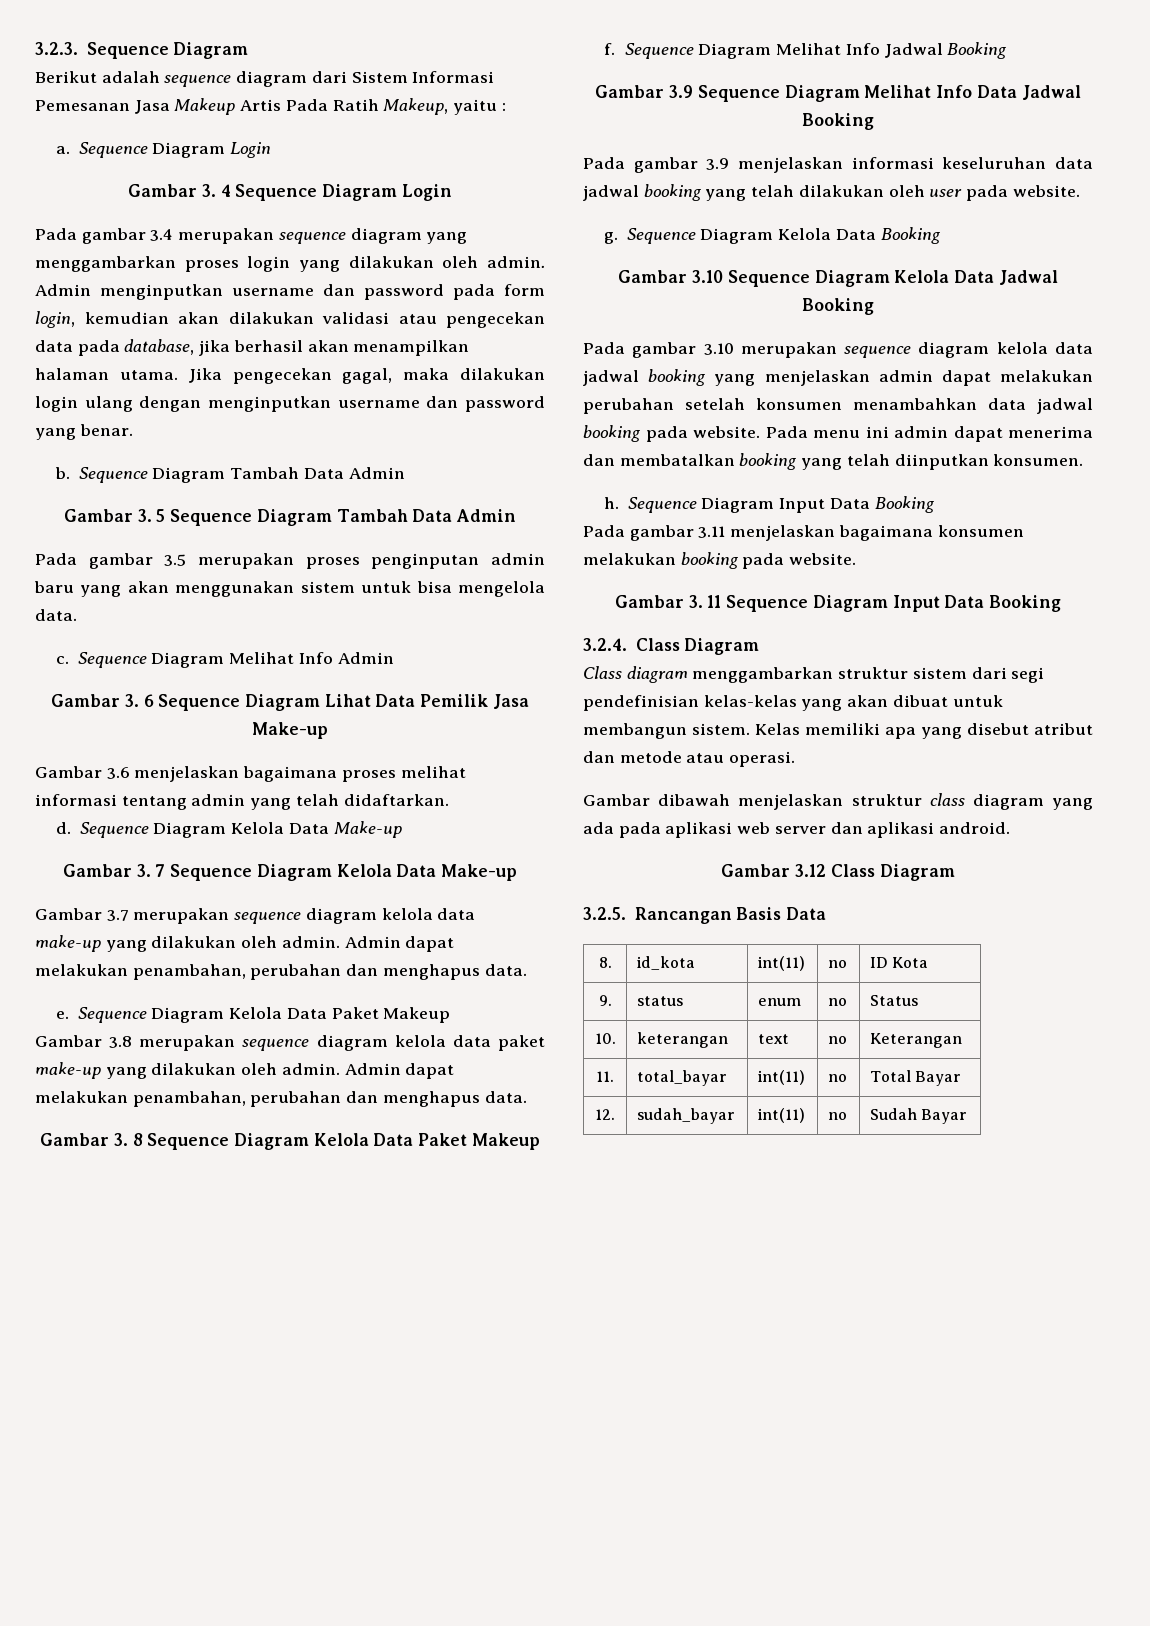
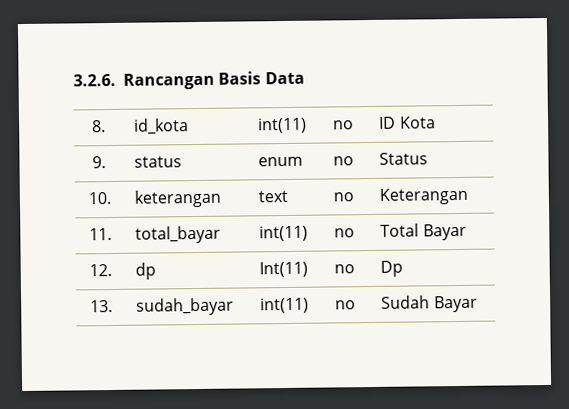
[35,42,249,59] [35,71,495,87] [35,98,506,115] [55,142,272,158] [128,184,452,201] [35,228,468,244] [35,256,545,272] [35,284,545,300] [35,311,545,328] [35,339,470,356] [35,368,545,384] [35,396,545,412] [35,424,133,440] [54,467,405,483] [63,509,517,526] [35,553,545,569] [34,581,545,597] [35,609,77,621] [55,652,394,668] [51,694,529,711] [252,722,328,739] [35,766,466,782] [35,794,449,810] [55,821,402,838] [62,864,518,881] [35,908,476,924] [35,935,455,952] [35,964,527,980] [55,1007,451,1023] [35,1035,546,1051] [35,1062,455,1079] [35,1091,527,1107] [40,1133,540,1150] [603,42,1008,59] [595,85,1081,102] [802,113,874,130] [583,157,1093,173] [583,184,1080,201] [603,227,941,244] [618,270,1058,287] [802,298,874,315] [583,342,1093,358] [583,369,1093,386] [583,398,1093,414] [583,425,1093,442] [583,453,1084,470] [603,496,935,513] [583,525,1024,541] [583,552,857,569] [614,595,1062,612] [583,638,760,655] [583,666,1045,683] [583,695,1003,711] [583,723,1093,739] [583,751,796,767] [583,793,1093,810] [583,822,1011,838] [721,864,955,881] [583,907,626,920] 3.2.3. Sequence Diagram // Berikut adalah sequence diagram dari Sistem Informasi Pemesanan Jasa Makeup Artis Pada Ratih Makeup, yaitu : // a. Sequence Diagram Login // Gambar 3. 4 Sequence Diagram Login // Pada gambar 3.4 merupakan sequence diagram yang menggambarkan proses login yang dilakukan oleh admin. Admin menginputkan username dan password pada form login, kemudian akan dilakukan validasi atau pengecekan data pada database, jika berhasil akan menampilkan halaman utama. Jika pengecekan gagal, maka dilakukan login ulang dengan menginputkan username dan password yang benar. // b. Sequence Diagram Tambah Data Admin // Gambar 3. 5 Sequence Diagram Tambah Data Admin // Pada gambar 3.5 merupakan proses penginputan admin baru yang akan menggunakan sistem untuk bisa mengelola data. // c. Sequence Diagram Melihat Info Admin // Gambar 3. 6 Sequence Diagram Lihat Data Pemilik Jasa Make-up // Gambar 3.6 menjelaskan bagaimana proses melihat informasi tentang admin yang telah didaftarkan. // d. Sequence Diagram Kelola Data Make-up // Gambar 3. 7 Sequence Diagram Kelola Data Make-up // Gambar 3.7 merupakan sequence diagram kelola data make-up yang dilakukan oleh admin. Admin dapat melakukan penambahan, perubahan dan menghapus data. // e. Sequence Diagram Kelola Data Paket Makeup // Gambar 3.8 merupakan sequence diagram kelola data paket make-up yang dilakukan oleh admin. Admin dapat melakukan penambahan, perubahan dan menghapus data. // Gambar 3. 8 Sequence Diagram Kelola Data Paket Makeup // f. Sequence Diagram Melihat Info Jadwal Booking // Gambar 3.9 Sequence Diagram Melihat Info Data Jadwal Booking // Pada gambar 3.9 menjelaskan informasi keseluruhan data jadwal booking yang telah dilakukan oleh user pada website. // g. Sequence Diagram Kelola Data Booking // Gambar 3.10 Sequence Diagram Kelola Data Jadwal Booking // Pada gambar 3.10 merupakan sequence diagram kelola data jadwal booking yang menjelaskan admin dapat melakukan perubahan setelah konsumen menambahkan data jadwal booking pada website. Pada menu ini admin dapat menerima dan membatalkan booking yang telah diinputkan konsumen. // h. Sequence Diagram Input Data Booking // Pada gambar 3.11 menjelaskan bagaimana konsumen melakukan booking pada website. // Gambar 3. 11 Sequence Diagram Input Data Booking // 3.2.4. Class Diagram // Class diagram menggambarkan struktur sistem dari segi pendefinisian kelas-kelas yang akan dibuat untuk membangun sistem. Kelas memiliki apa yang disebut atribut dan metode atau operasi. // Gambar dibawah menjelaskan struktur class diagram yang ada pada aplikasi web server dan aplikasi android. // Gambar 3.12 Class Diagram // 3.2.5. -> [73,73,116,87] 3.2.6.
(615, 1114) none -> [135,262,157,280] [259,261,309,278] [334,264,356,274] [380,260,404,277] [89,299,113,313] | dp | Int(11) | no | Dp // 13.

